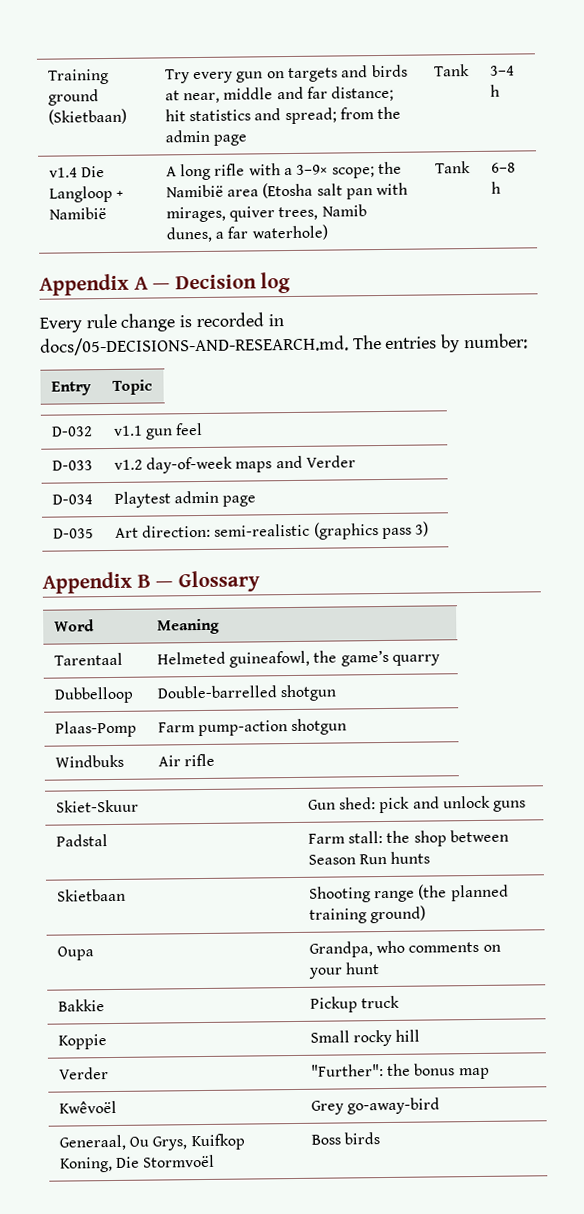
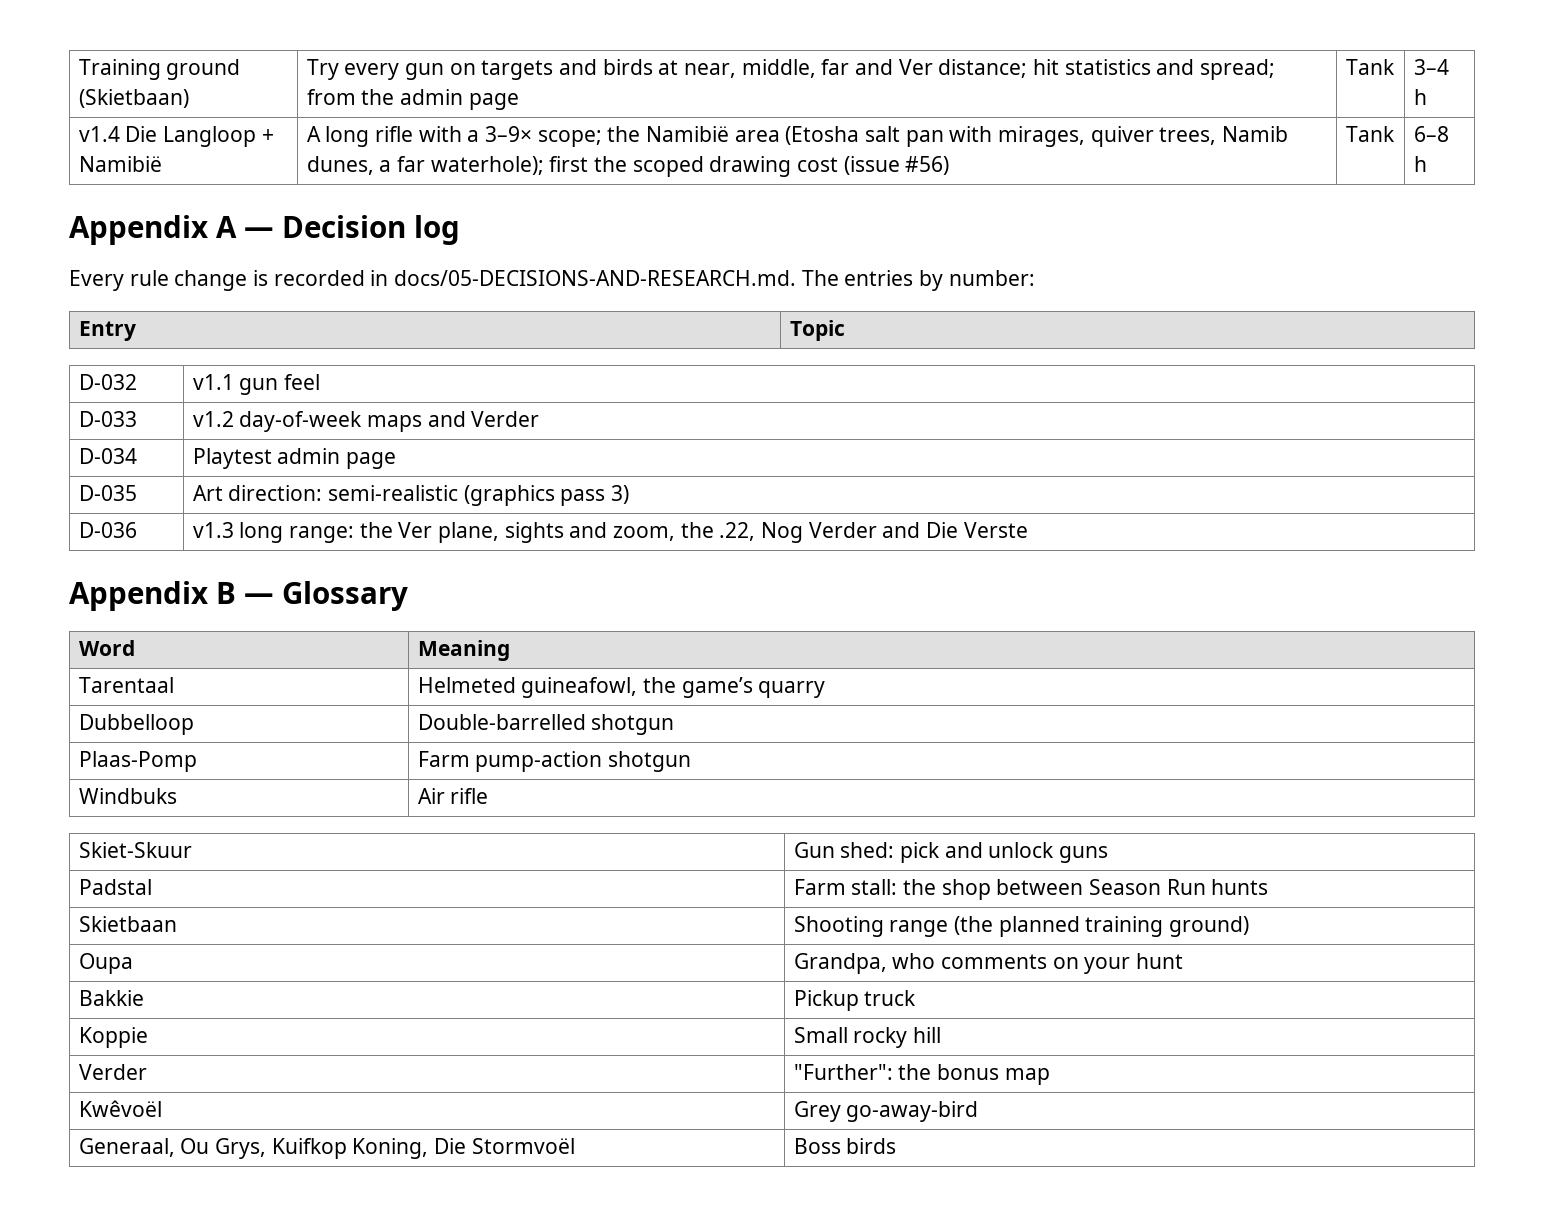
[223,86,329,100] middle and far -> [741,59,933,78] middle, far and Ver
[251,224,328,241] waterhole) -> [430,156,950,177] waterhole); first the scoped drawing cost (issue #56)
(430, 529) none -> [78,522,137,538] [192,522,1028,543] // D-036 | v1.3 long range: the Ver plane, sights and zoom, the .22, Nog Verder and Die Verste

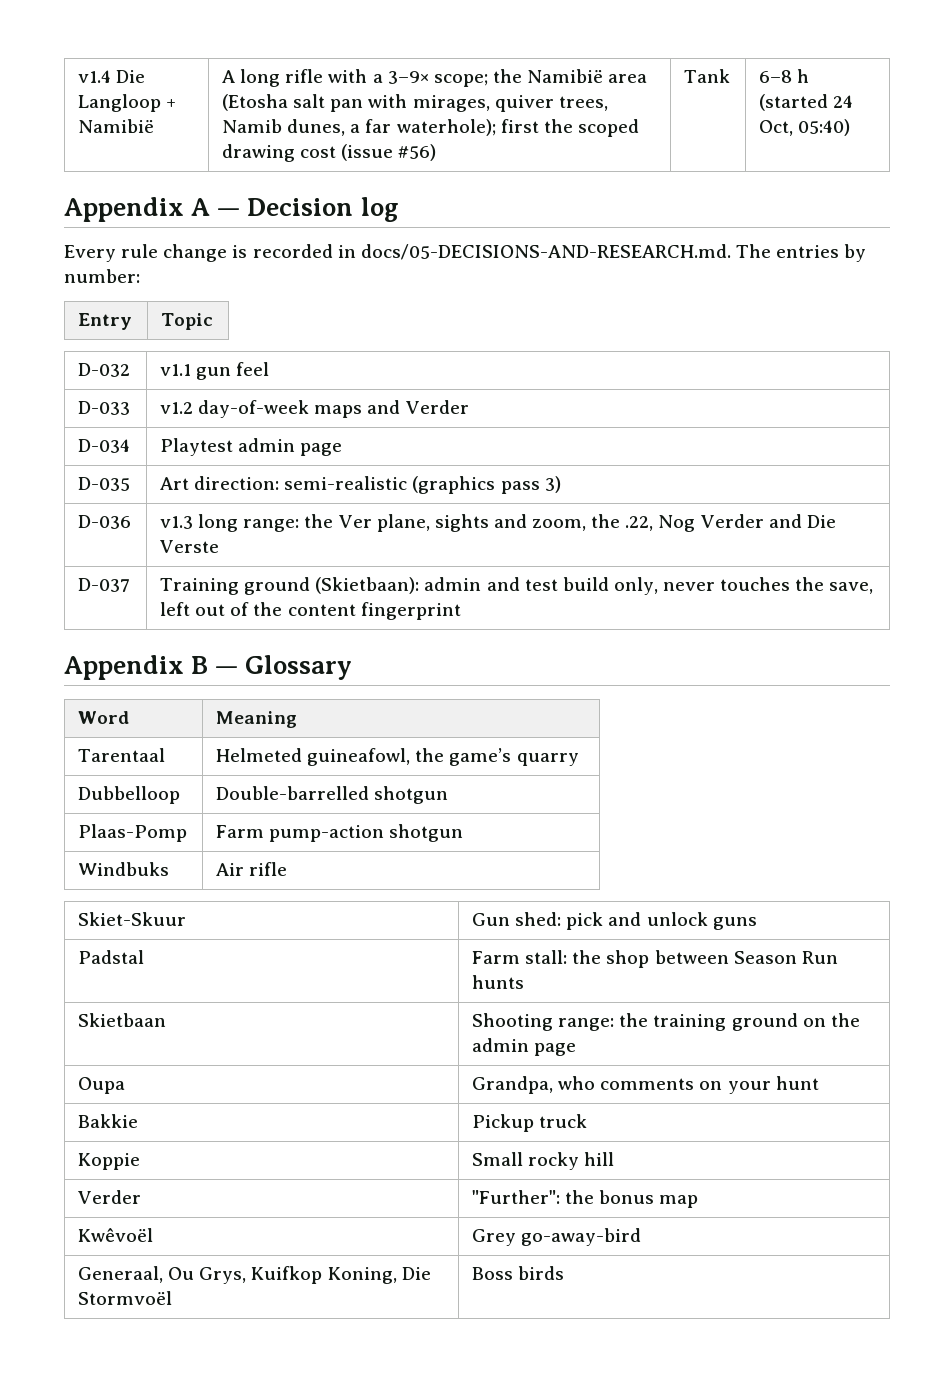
[78,59,241,80] [78,89,189,108] [306,59,1276,80] [306,89,519,110] [1345,59,1395,75] [1413,59,1449,75] [1413,89,1427,105] Training ground (Skietbaan) | Try every gun on targets and birds at near, middle, far and Ver distance; hit statistics and spread; from the admin page | Tank | 3–4 h // -> (78, 76) none
(1427, 164) none -> [759,94,854,111] [759,119,851,136] (started 24 Oct, 05:40)
(1028, 530) none -> [78,578,131,592] [160,577,874,595] [160,602,461,620] // D-037 | Training ground (Skietbaan): admin and test build only, never touches the save, left out of the content fingerprint
[889,916,1250,937] range (the planned training ground) -> [558,1013,860,1031] [472,1038,577,1056] range: the training ground on the admin page

